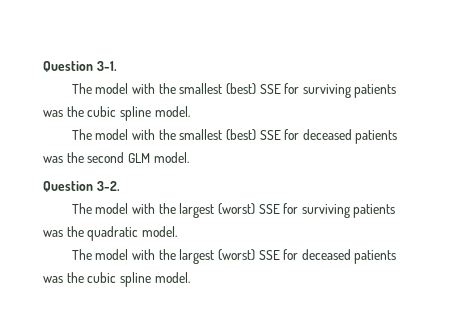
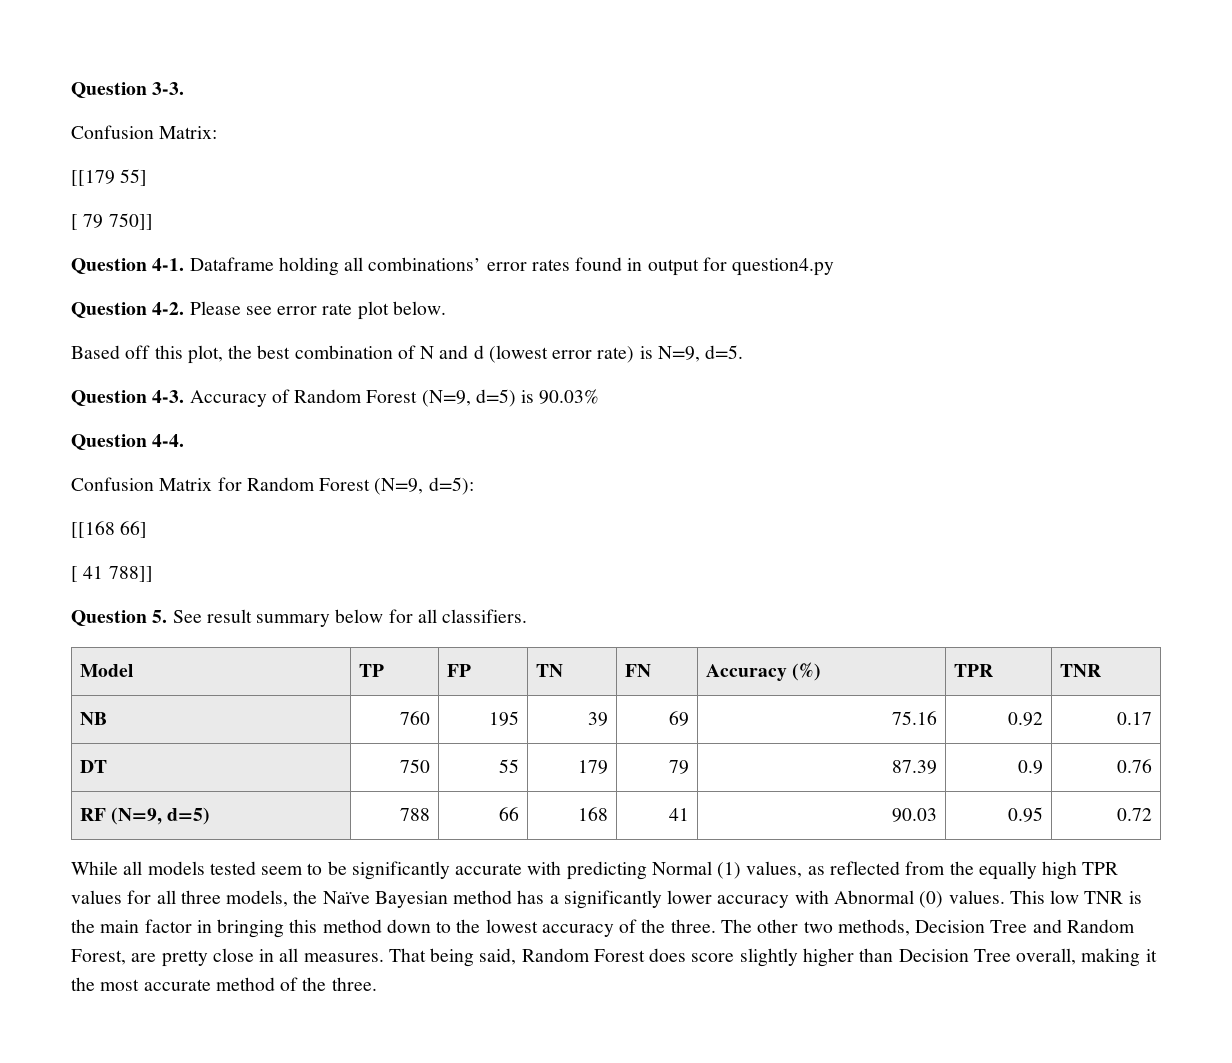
[43,61,117,72] [71,83,397,98] [43,106,190,121] [71,129,398,144] [43,152,189,163] [43,181,120,192] [71,203,396,218] [43,226,177,241] [71,249,397,264] [43,272,190,287] Question 3-1. // The model with the smallest (best) SSE for surviving patients was the cubic spline model. // The model with the smallest (best) SSE for deceased patients was the second GLM model. // Question 3-2. // The model with the largest (worst) SSE for surviving patients was the quadratic model. // The model with the largest (worst) SSE for deceased patients was the cubic spline model. -> [71,82,185,98] [71,125,218,139] [71,169,148,186] [71,213,153,230] [71,257,835,276] [71,301,446,320] [71,345,744,364] [71,389,600,407] [71,434,185,450] [71,477,474,495] [71,521,148,538] [71,566,153,582] [71,609,528,627] [79,664,133,677] [358,664,384,677] [446,664,471,677] [535,664,563,677] [624,664,651,677] [705,662,821,681] [953,664,993,677] [1059,664,1101,677] [79,712,107,725] [400,711,431,725] [489,711,520,726] [588,712,609,726] [669,711,690,726] [892,711,938,725] [1008,712,1044,726] [1117,712,1153,725] [79,760,107,773] [400,759,431,773] [499,759,520,773] [578,760,609,774] [669,760,690,774] [892,760,938,774] [1018,760,1044,774] [1117,759,1153,773] [79,807,211,825] [400,808,431,821] [499,807,520,821] [578,807,609,821] [669,808,690,821] [892,808,938,822] [1008,807,1044,822] [1117,808,1153,821] [71,861,1119,880] [71,890,1142,909] [71,919,1135,938] [71,948,1157,967] [71,977,377,991] Question 3-3. // Confusion Matrix: // [[179 55] // [ 79 750]] // Question 4-1. Dataframe holding all combinations’ error rates found in output for question4.py // Question 4-2. Please see error rate plot below. // Based off this plot, the best combination of N and d (lowest error rate) is N=9, d=5. // Question 4-3. Accuracy of Random Forest (N=9, d=5) is 90.03% // Question 4-4. // Confusion Matrix for Random Forest (N=9, d=5): // [[168 66] // [ 41 788]] // Question 5. See result summary below for all classifiers. // Model | TP | FP | TN | FN | Accuracy (%) | TPR | TNR // NB | 760 | 195 | 39 | 69 | 75.16 | 0.92 | 0.17 // DT | 750 | 55 | 179 | 79 | 87.39 | 0.9 | 0.76 // RF (N=9, d=5) | 788 | 66 | 168 | 41 | 90.03 | 0.95 | 0.72 // While all models tested seem to be significantly accurate with predicting Normal (1) values, as reflected from the equally high TPR values for all three models, the Naïve Bayesian method has a significantly lower accuracy with Abnormal (0) values. This low TNR is the main factor in bringing this method down to the lowest accuracy of the three. The other two methods, Decision Tree and Random Forest, are pretty close in all measures. That being said, Random Forest does score slightly higher than Decision Tree overall, making it the most accurate method of the three.

